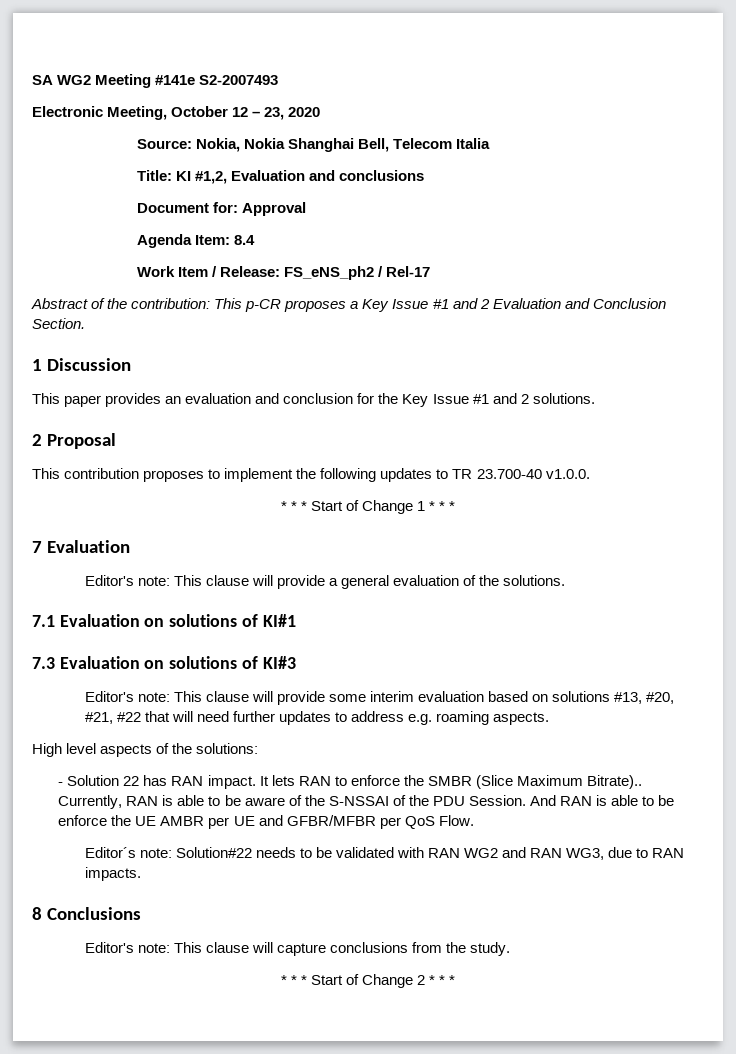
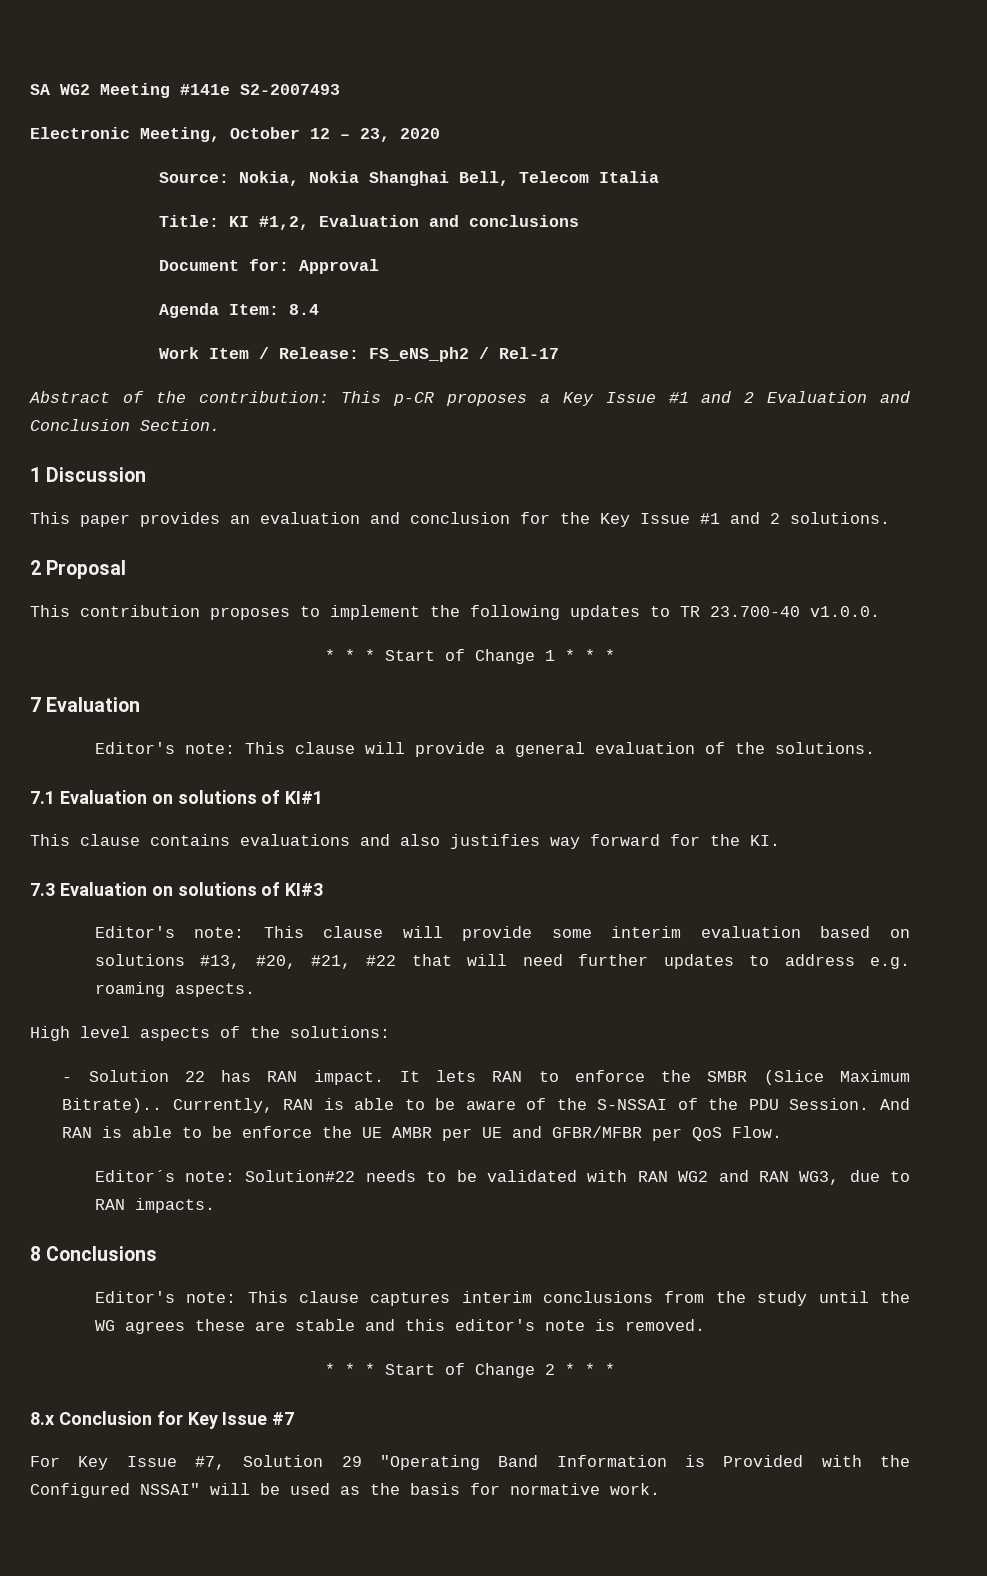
(296, 620) none -> [30,834,780,849] // This clause contains evaluations and also justifies way forward for the KI.
[251,942,326,956] will capture -> [370,1291,532,1306] captures interim
[470,942,511,956] study. -> [757,1291,910,1306] [94,1319,705,1334] study until the WG agrees these are stable and this editor's note is removed.
(456, 980) none -> [30,1411,295,1429] [30,1455,911,1470] [30,1483,660,1498] // 8.x Conclusion for Key Issue #7 // For Key Issue #7, Solution 29 "Operating Band Information is Provided with the Configured NSSAI" will be used as the basis for normative work.

